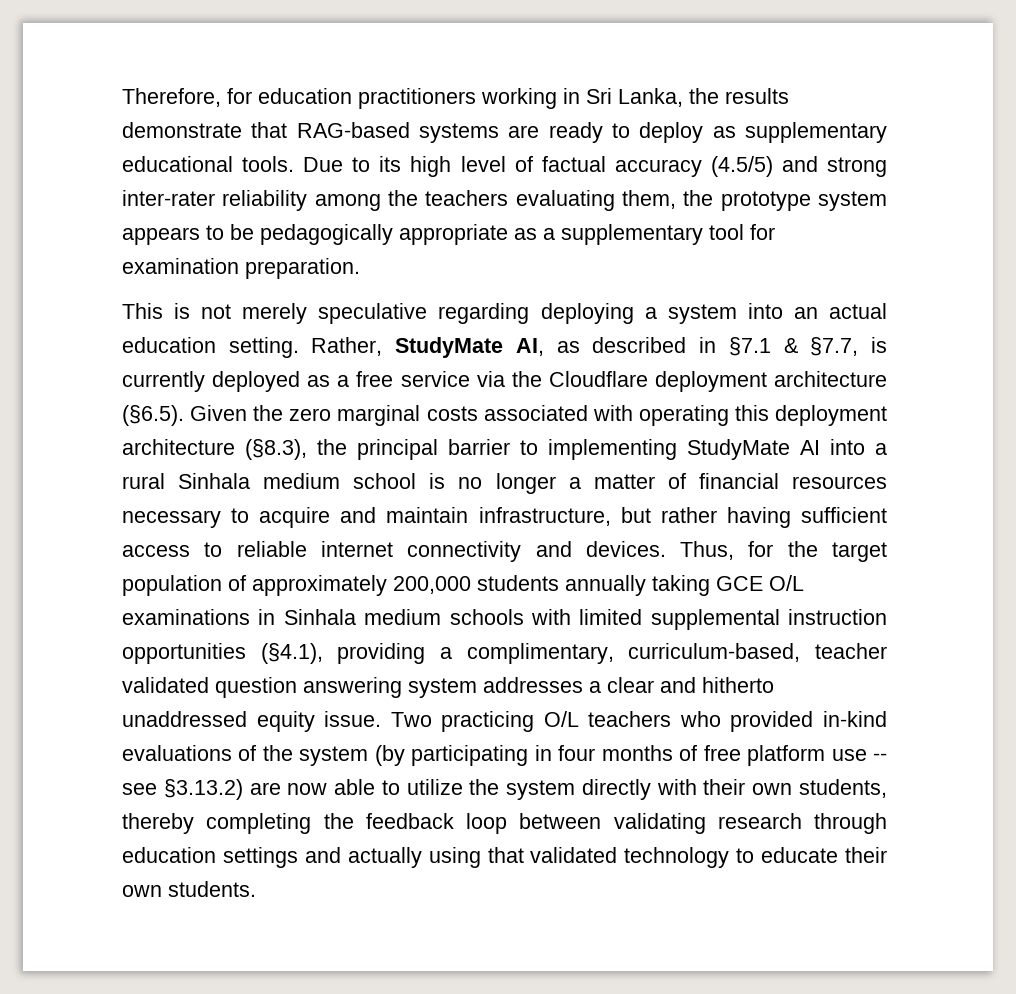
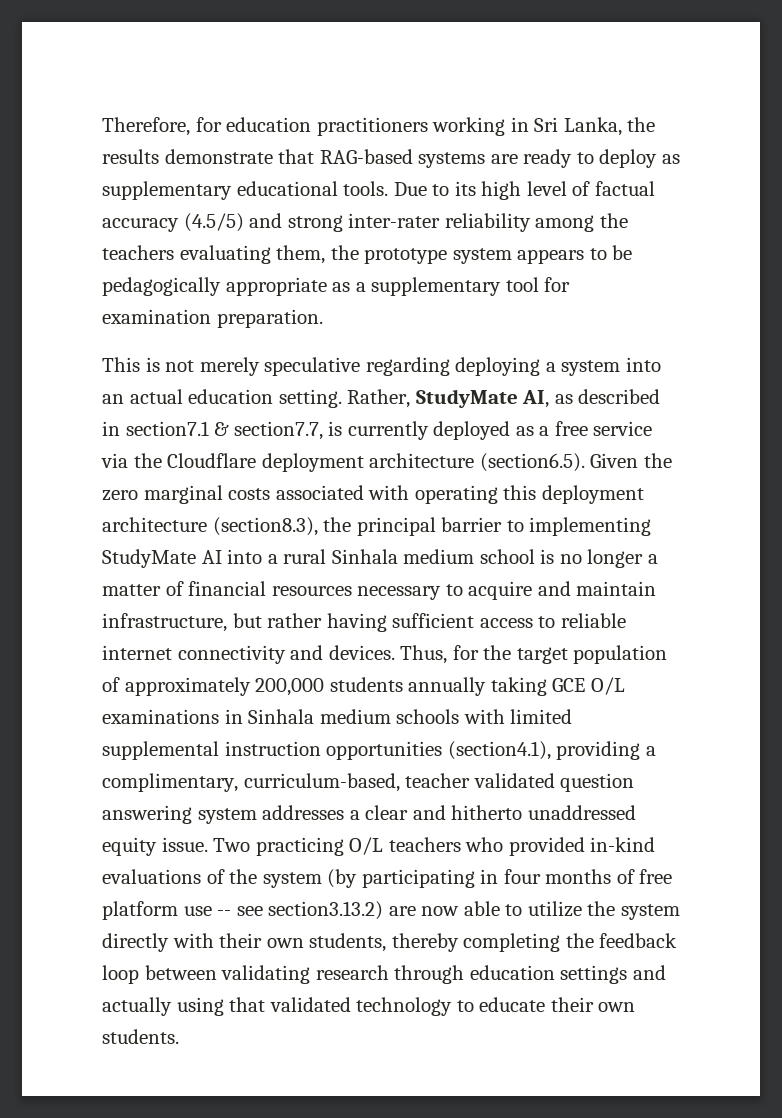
[728,337,859,356] §7.1 & §7.7, -> [125,421,323,440] section7.1 & section7.7,
[122,405,184,426] (§6.5). -> [479,453,585,472] (section6.5).
[245,439,307,460] (§8.3), -> [212,517,318,536] (section8.3),
[260,643,323,664] (§4.1), -> [447,741,551,760] (section4.1),
[163,779,243,800] §3.13.2) -> [268,901,384,920] section3.13.2)

